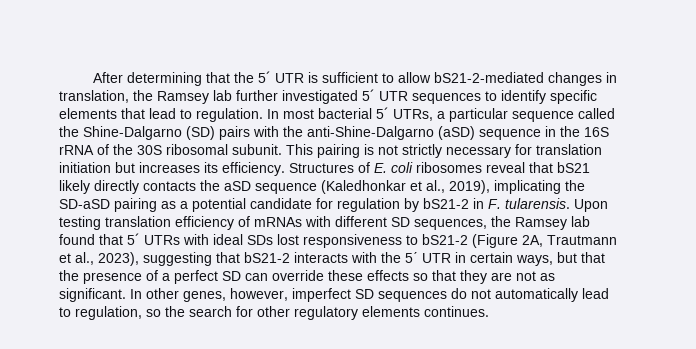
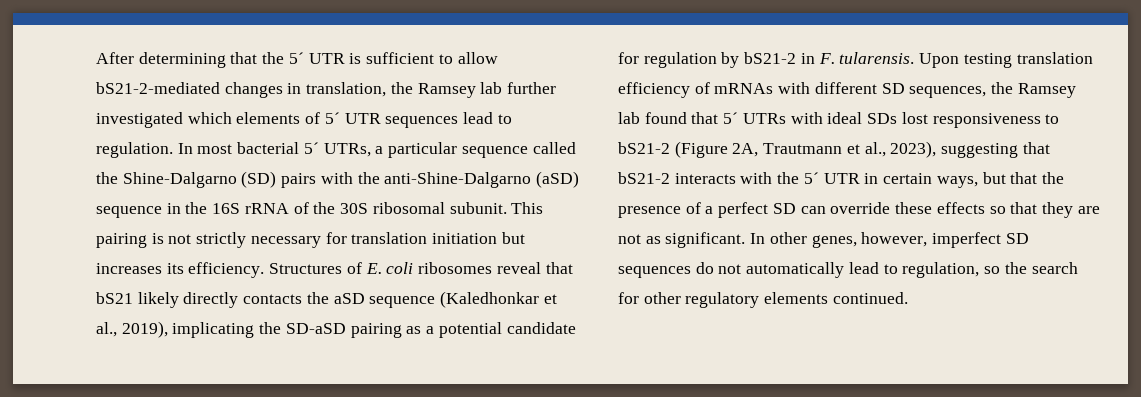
[362,89,597,104] [59,108,145,119] 5´ UTR sequences to identify specific elements that -> [187,112,459,128] which elements of 5´ UTR sequences
[424,306,489,317] continues. -> [832,292,908,304] continued.

